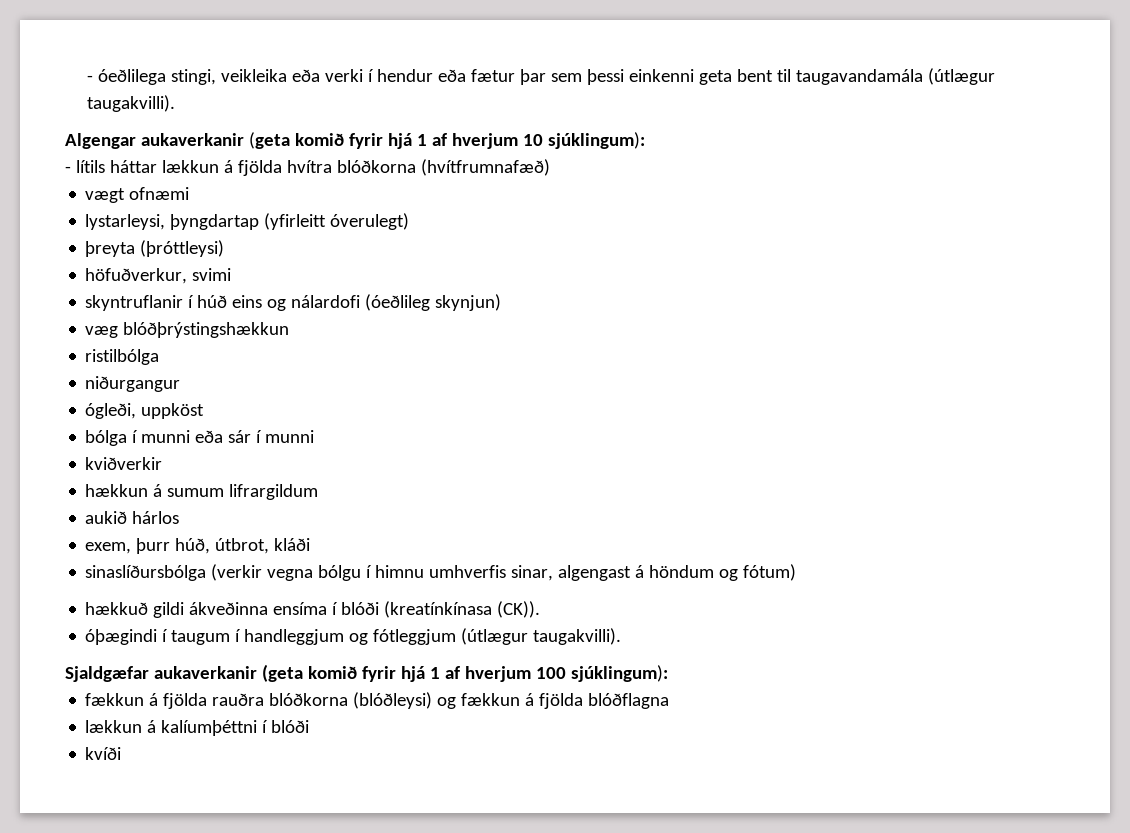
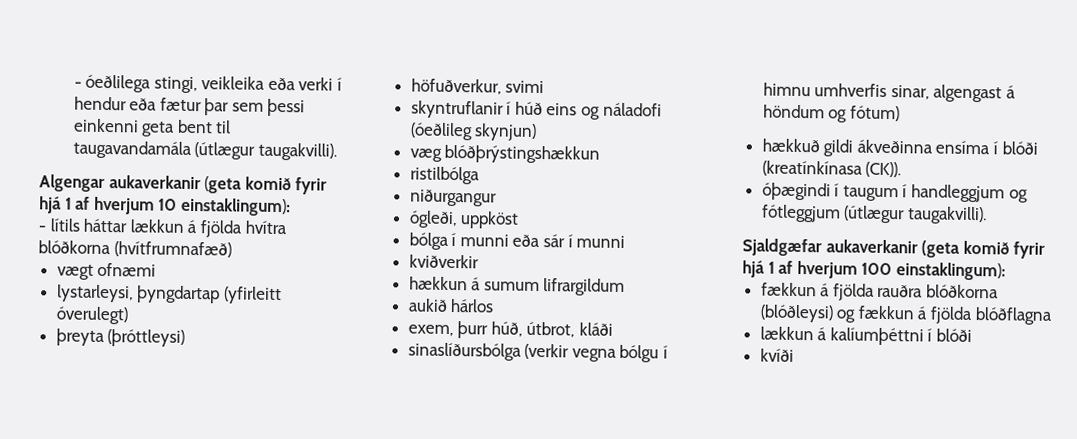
[547,132,645,149] sjúklingum): -> [180,197,291,217] einstaklingum):
[291,295,361,308] nálardofi -> [602,102,662,117] náladofi
[570,665,668,682] sjúklingum): -> [895,262,1006,281] einstaklingum):

